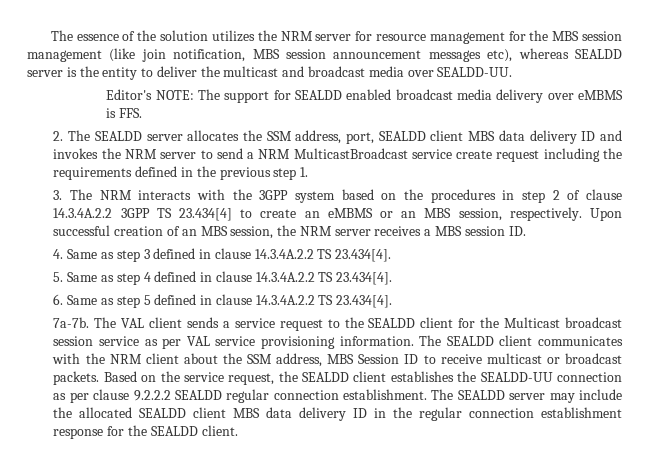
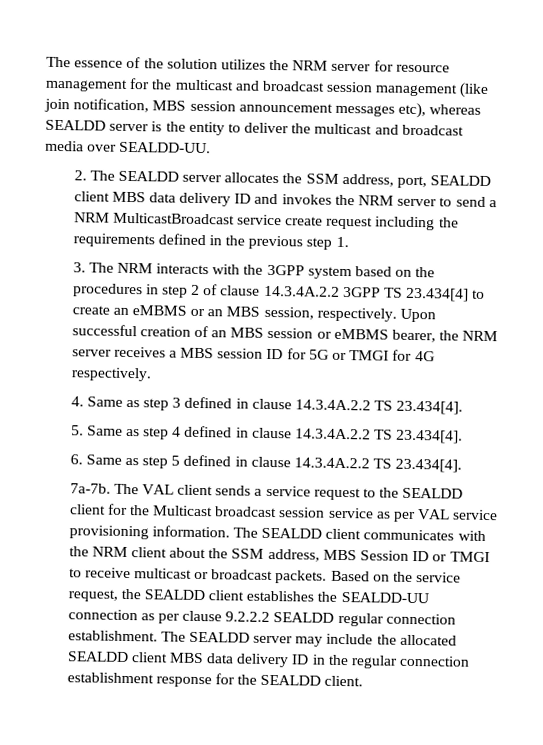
[552,31,580,41] MBS -> [174,79,325,92] multicast and broadcast
[106,89,623,103] [106,108,143,118] // Editor's NOTE: The support for SEALDD enabled broadcast media delivery over eMBMS is FFS. -> (212, 147) none
[230,226,274,239] session, -> [267,327,437,343] session or eMBMS bearer,
[508,226,526,236] ID. -> [266,348,435,362] [70,367,152,382] ID for 5G or TMGI for 4G respectively.
(419, 359) none -> [432,551,490,563] or TMGI

